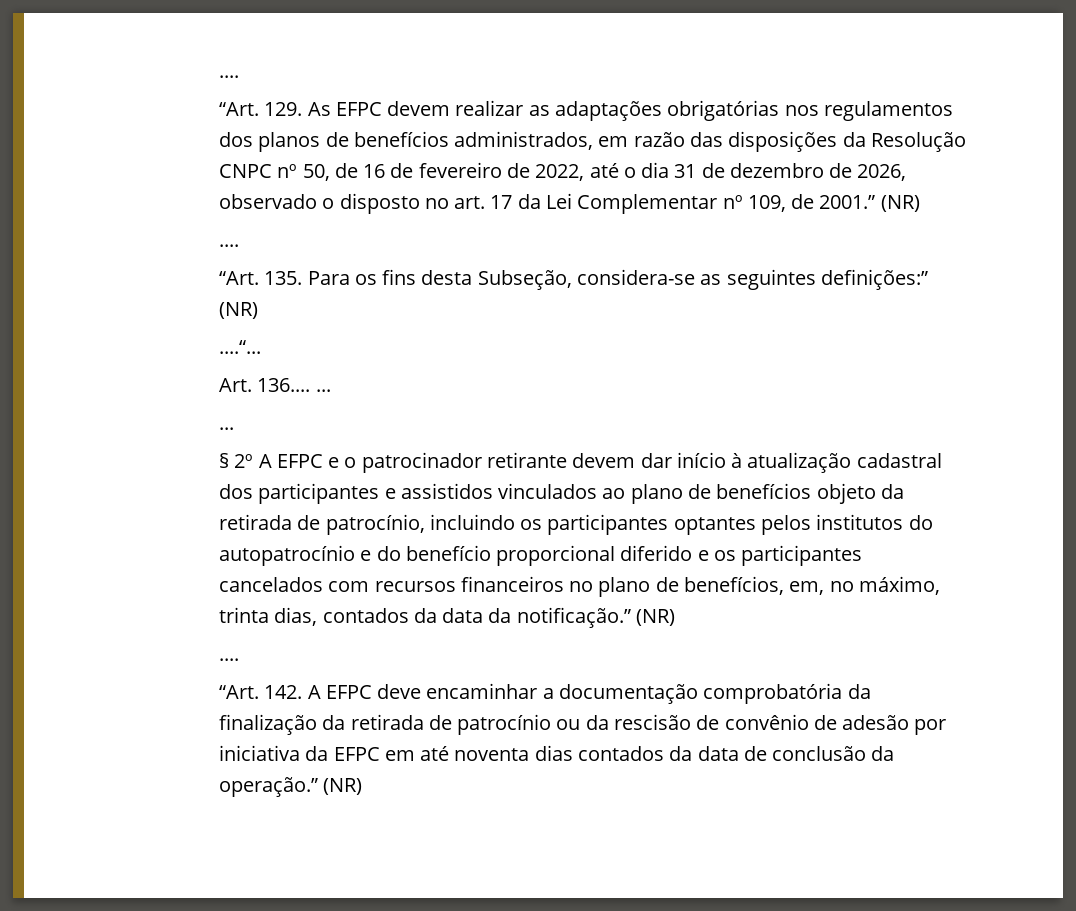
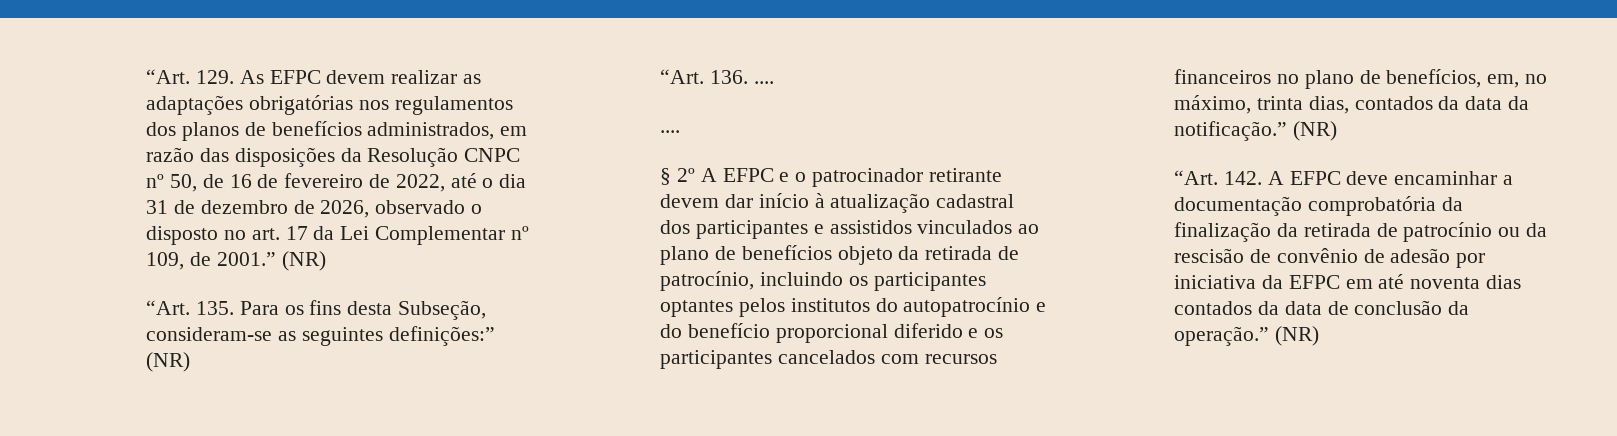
[219,75,240,78] .... // -> (146, 76) none
[219,244,240,247] // .... -> (326, 261) none
[577,269,696,285] considera-se -> [146,327,273,341] consideram-se
[219,340,262,354] [219,378,331,392] [219,427,235,430] ....“... // Art. 136.... ... // ... -> [660,69,774,84] [660,130,681,133] “Art. 136. .... // ....
[219,658,240,661] // .... -> (1337, 131) none

